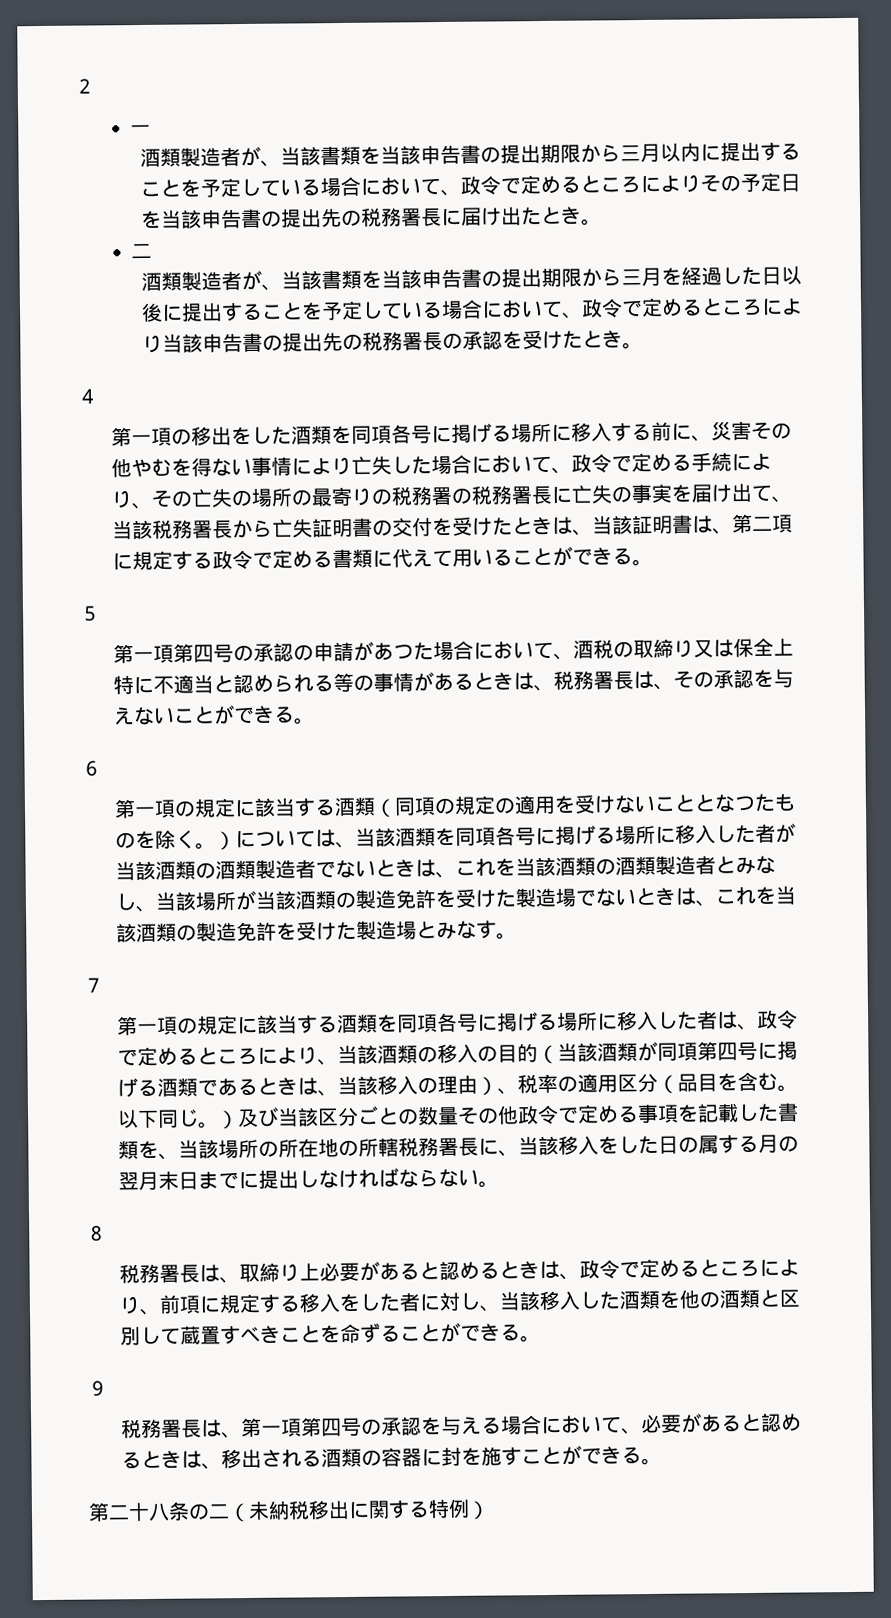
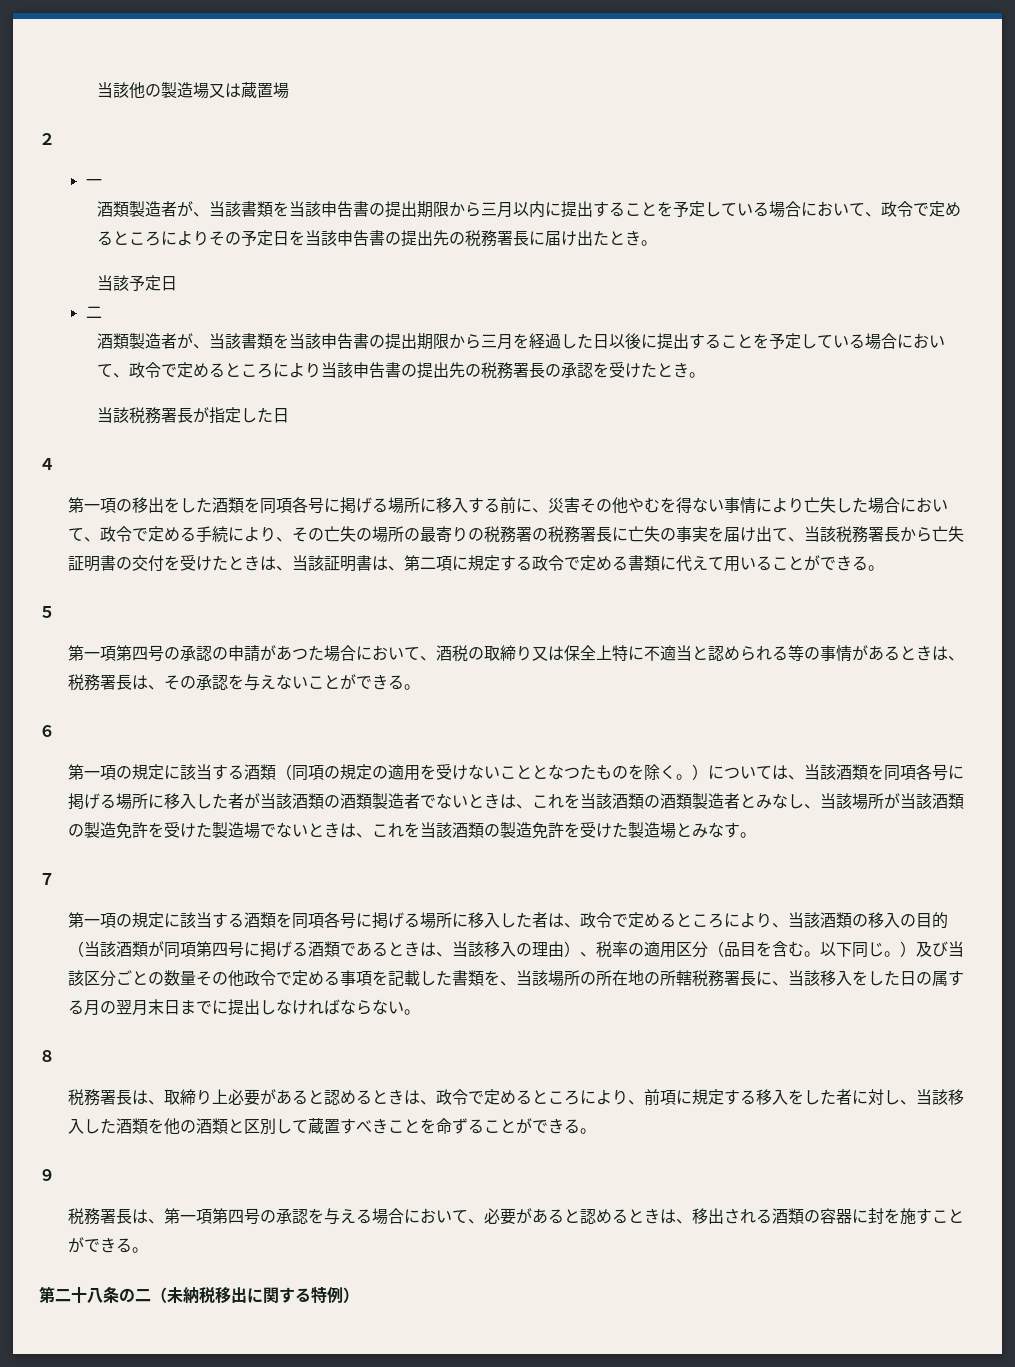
(74, 86) none -> [96,82,289,99] 当該他の製造場又は蔵置場 //
(603, 222) none -> [96,275,177,291] // 当該予定日
(644, 346) none -> [96,407,289,424] // 当該税務署長が指定した日

